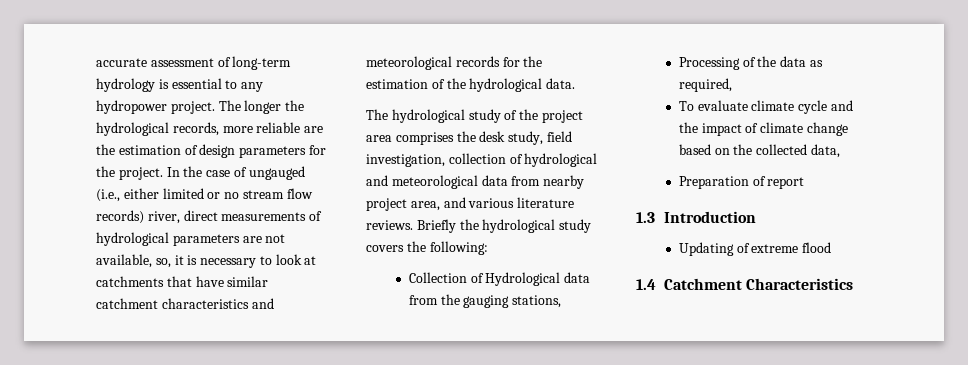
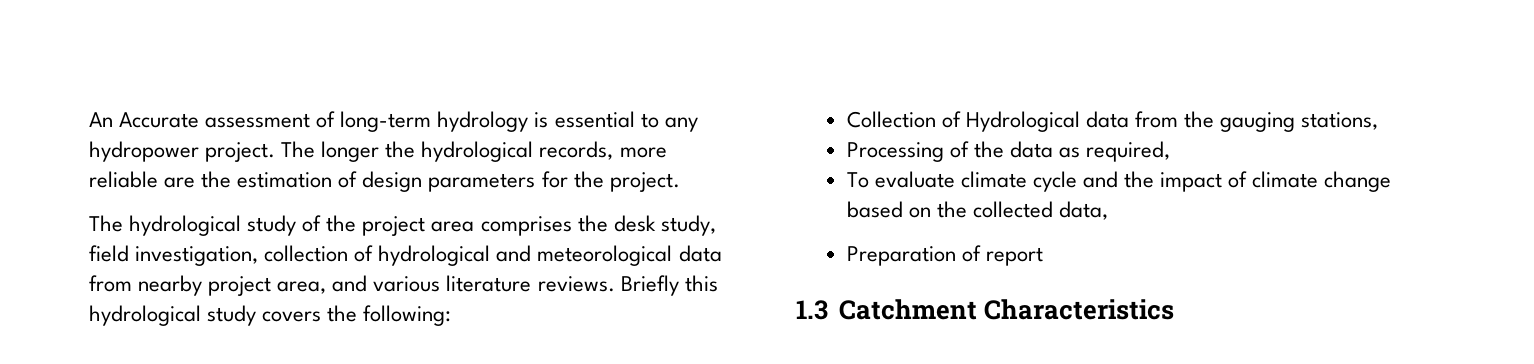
[96,58,147,67] accurate -> [89,112,200,128] An Accurate
[166,166,305,180] [96,188,313,202] [96,210,323,224] [96,232,286,246] [96,254,317,268] [96,276,269,287] [96,298,274,309] [366,56,543,70] [366,78,576,92] In the case of ungauged (i.e., either limited or no stream flow records) river, direct measurements of hydrological parameters are not available, so, it is necessary to look at catchments that have similar catchment characteristics and meteorological records for the estimation of the hydrological data. -> (680, 182) none
[459,219,479,230] the -> [684,275,718,292] this
[663,211,756,223] [678,242,832,256] [636,279,656,290] Introduction // Updating of extreme flood // 1.4 -> (828, 310) none

